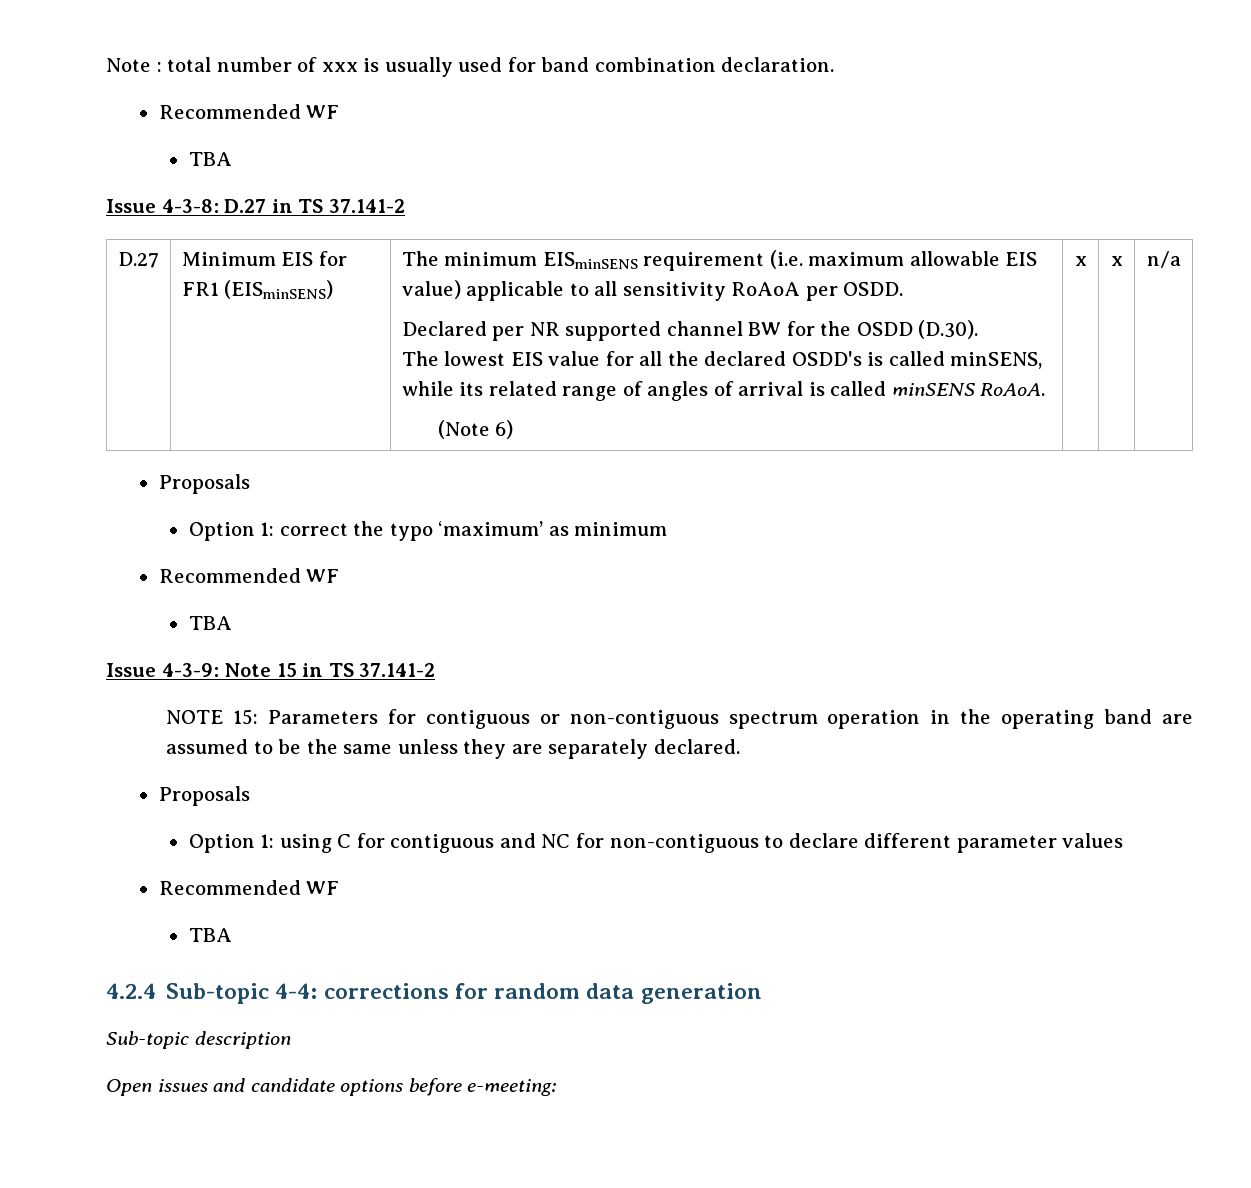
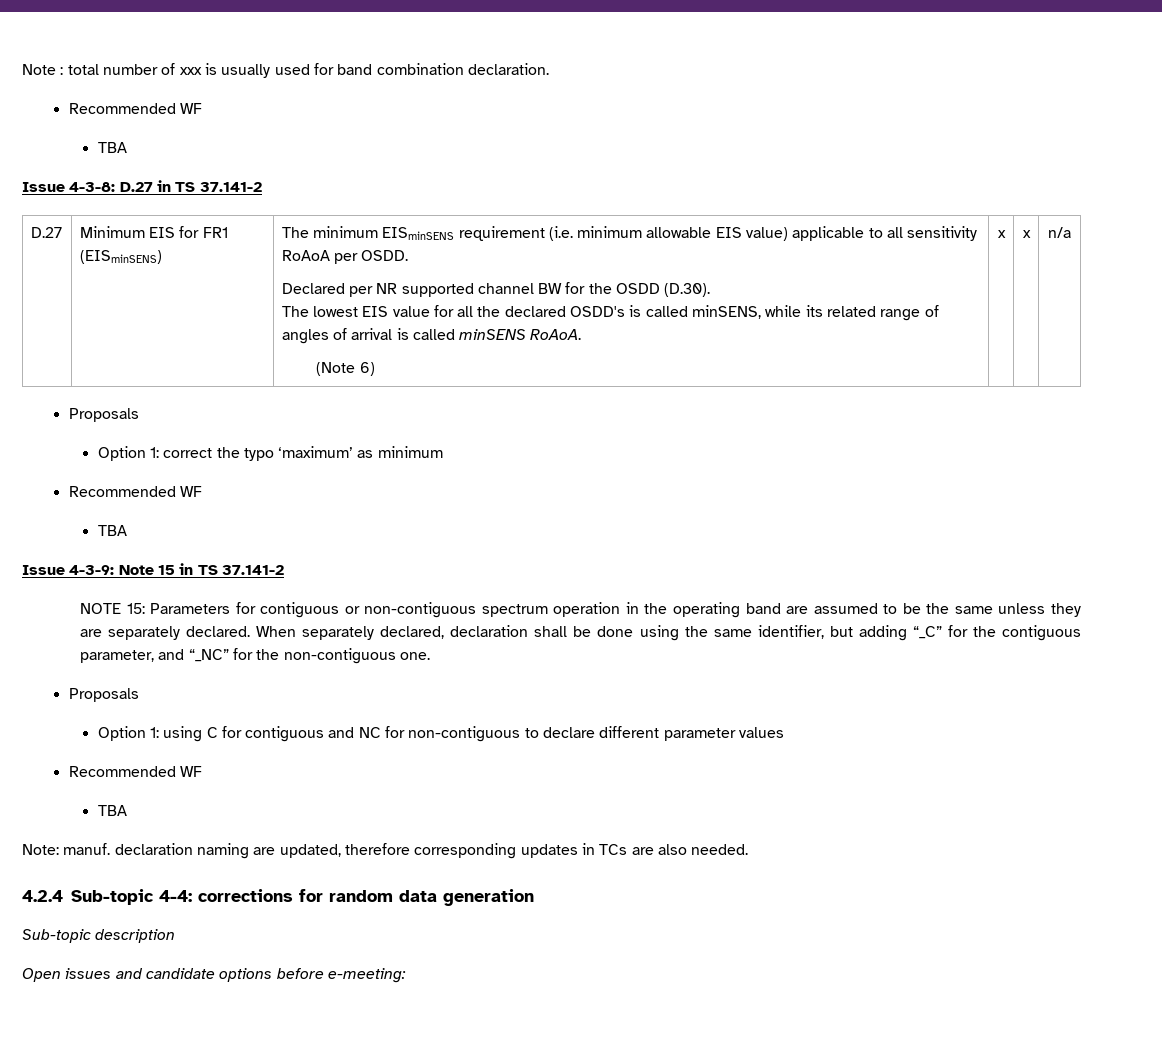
[808,252,905,266] maximum -> [577,226,643,238] minimum
(740, 746) none -> [256,625,1081,641] [79,648,430,664] When separately declared, declaration shall be done using the same identifier, but adding “_C” for the contiguous parameter, and “_NC” for the non-contiguous one.
(232, 935) none -> [22,843,749,859] // Note: manuf. declaration naming are updated, therefore corresponding updates in TCs are also needed.

